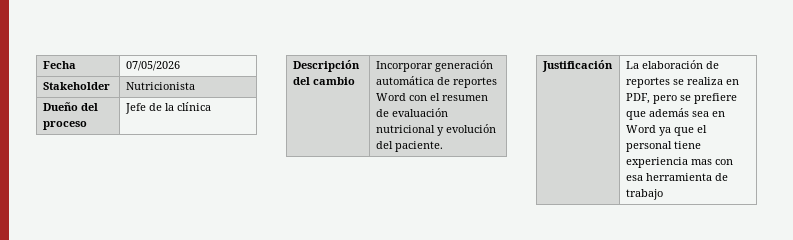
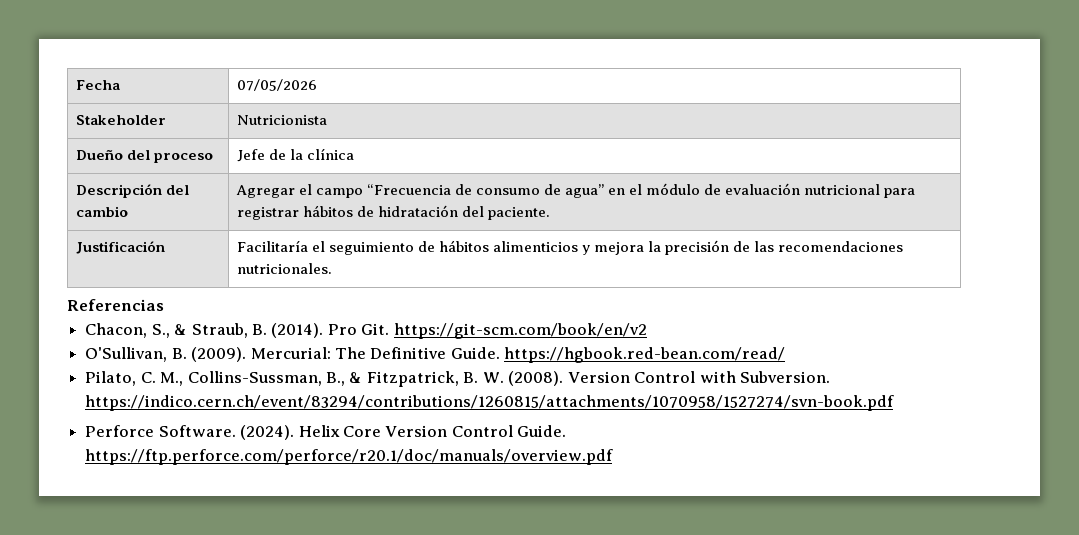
[375,60,493,72] [375,76,497,88] [375,93,488,101] [375,108,448,117] [375,124,496,136] [375,141,443,152] [541,60,613,72] [625,60,719,69] [625,77,739,88] [625,93,737,104] [625,108,725,120] [625,125,707,136] [625,141,701,152] [625,157,733,168] [625,173,728,181] [625,189,663,200] Incorporar generación automática de reportes Word con el resumen de evaluación nutricional y evolución del paciente. // Justificación | La elaboración de reportes se realiza en PDF, pero se prefiere que además sea en Word ya que el personal tiene experiencia mas con esa herramienta de trabajo -> [235,183,916,198] [236,205,550,220] [75,241,165,254] [236,240,904,255] [236,263,332,274] [67,299,164,311] [85,323,647,339] [85,347,786,363] [85,371,831,387] [85,395,895,411] [85,425,567,440] [85,449,614,465] Agregar el campo “Frecuencia de consumo de agua” en el módulo de evaluación nutricional para registrar hábitos de hidratación del paciente. // Justificación | Facilitaría el seguimiento de hábitos alimenticios y mejora la precisión de las recomendaciones nutricionales. // Referencias // Chacon, S., & Straub, B. (2014). Pro Git. https://git-scm.com/book/en/v2 // O'Sullivan, B. (2009). Mercurial: The Definitive Guide. https://hgbook.red-bean.com/read/ // Pilato, C. M., Collins-Sussman, B., & Fitzpatrick, B. W. (2008). Version Control with Subversion. https://indico.cern.ch/event/83294/contributions/1260815/attachments/1070958/1527274/svn-book.pdf // Perforce Software. (2024). Helix Core Version Control Guide. https://ftp.perforce.com/perforce/r20.1/doc/manuals/overview.pdf

